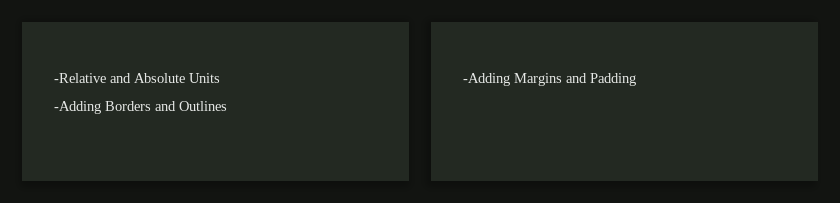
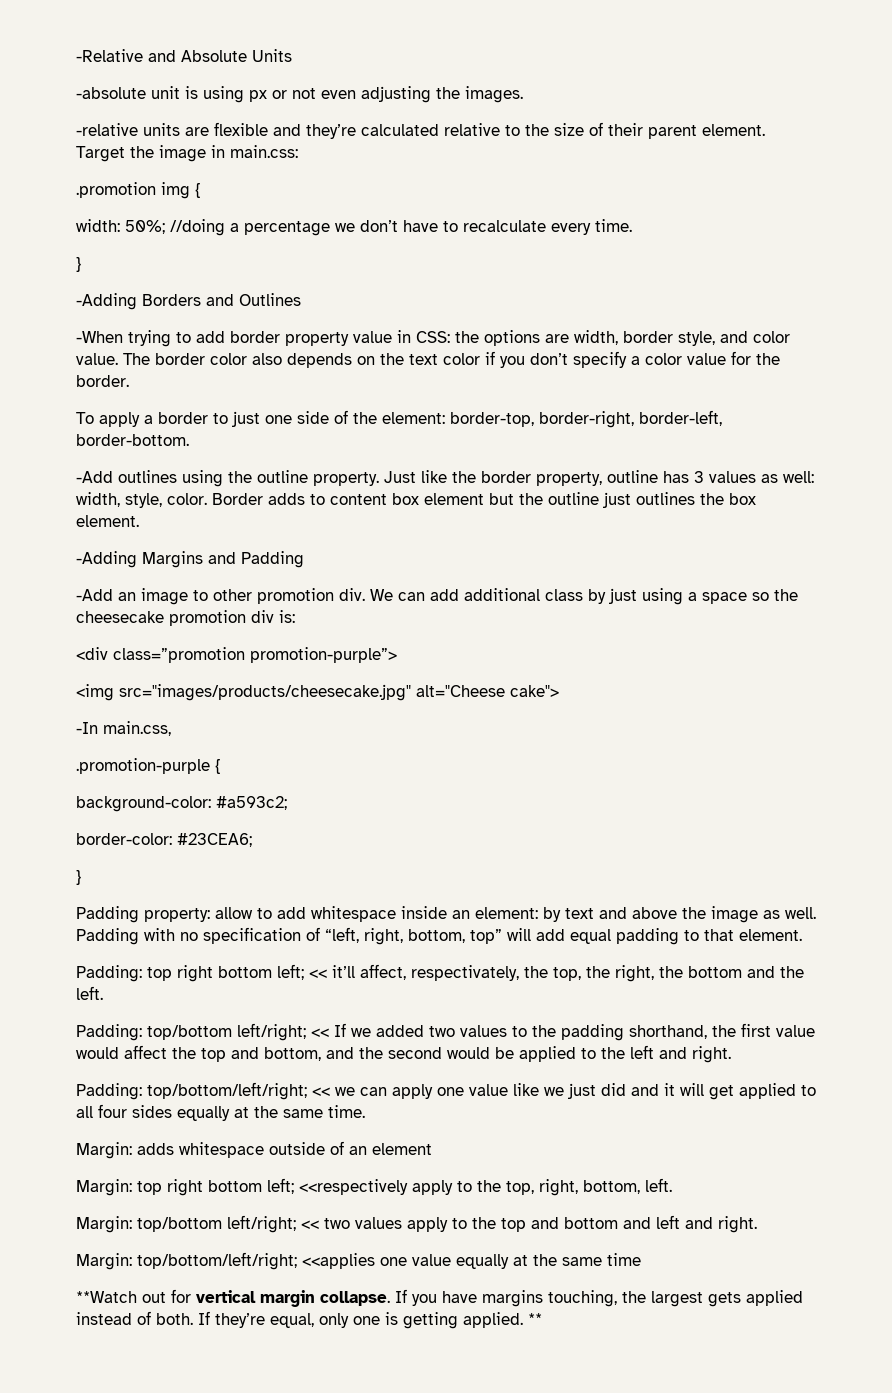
[54,101,227,114] [463,73,636,86] -Adding Borders and Outlines // -Adding Margins and Padding -> [76,86,523,103] [76,122,765,139] [76,145,298,162] [76,182,200,199] [76,219,632,236] [76,257,81,272] [76,293,301,310] [76,330,790,347] [76,351,780,368] [76,375,129,387] [76,410,722,428] [76,434,189,446] [76,470,814,487] [76,492,756,508] [76,515,139,527] [76,551,304,568] [76,588,798,605] [76,610,295,626] [76,647,397,663] [76,684,559,701] [76,721,171,736] [76,758,220,774] [76,796,287,812] [76,833,252,847] [76,870,81,885] [76,906,816,923] [76,927,802,945] [76,964,804,982] [76,986,103,1000] [76,1023,815,1041] [76,1045,731,1063] [76,1082,816,1100] [76,1104,365,1121] [76,1141,432,1159] [76,1178,672,1196] [76,1215,757,1233] [76,1252,641,1270] [76,1289,803,1307] [76,1311,542,1329] -absolute unit is using px or not even adjusting the images. // -relative units are flexible and they’re calculated relative to the size of their parent element. Target the image in main.css: // .promotion img { // width: 50%; //doing a percentage we don’t have to recalculate every time. // } // -Adding Borders and Outlines // -When trying to add border property value in CSS: the options are width, border style, and color value. The border color also depends on the text color if you don’t specify a color value for the border. // To apply a border to just one side of the element: border-top, border-right, border-left, border-bottom. // -Add outlines using the outline property. Just like the border property, outline has 3 values as well: width, style, color. Border adds to content box element but the outline just outlines the box element. // -Adding Margins and Padding // -Add an image to other promotion div. We can add additional class by just using a space so the cheesecake promotion div is: // <div class=”promotion promotion-purple”> // <img src="images/products/cheesecake.jpg" alt="Cheese cake"> // -In main.css, // .promotion-purple { // background-color: #a593c2; // border-color: #23CEA6; // } // Padding property: allow to add whitespace inside an element: by text and above the image as well. Padding with no specification of “left, right, bottom, top” will add equal padding to that element. // Padding: top right bottom left; << it’ll affect, respectivately, the top, the right, the bottom and the left. // Padding: top/bottom left/right; << If we added two values to the padding shorthand, the first value would affect the top and bottom, and the second would be applied to the left and right. // Padding: top/bottom/left/right; << we can apply one value like we just did and it will get applied to all four sides equally at the same time. // Margin: adds whitespace outside of an element // Margin: top right bottom left; <<respectively apply to the top, right, bottom, left. // Margin: top/bottom left/right; << two values apply to the top and bottom and left and right. // Margin: top/bottom/left/right; <<applies one value equally at the same time // **Watch out for vertical margin collapse. If you have margins touching, the largest gets applied instead of both. If they’re equal, only one is getting applied. **

